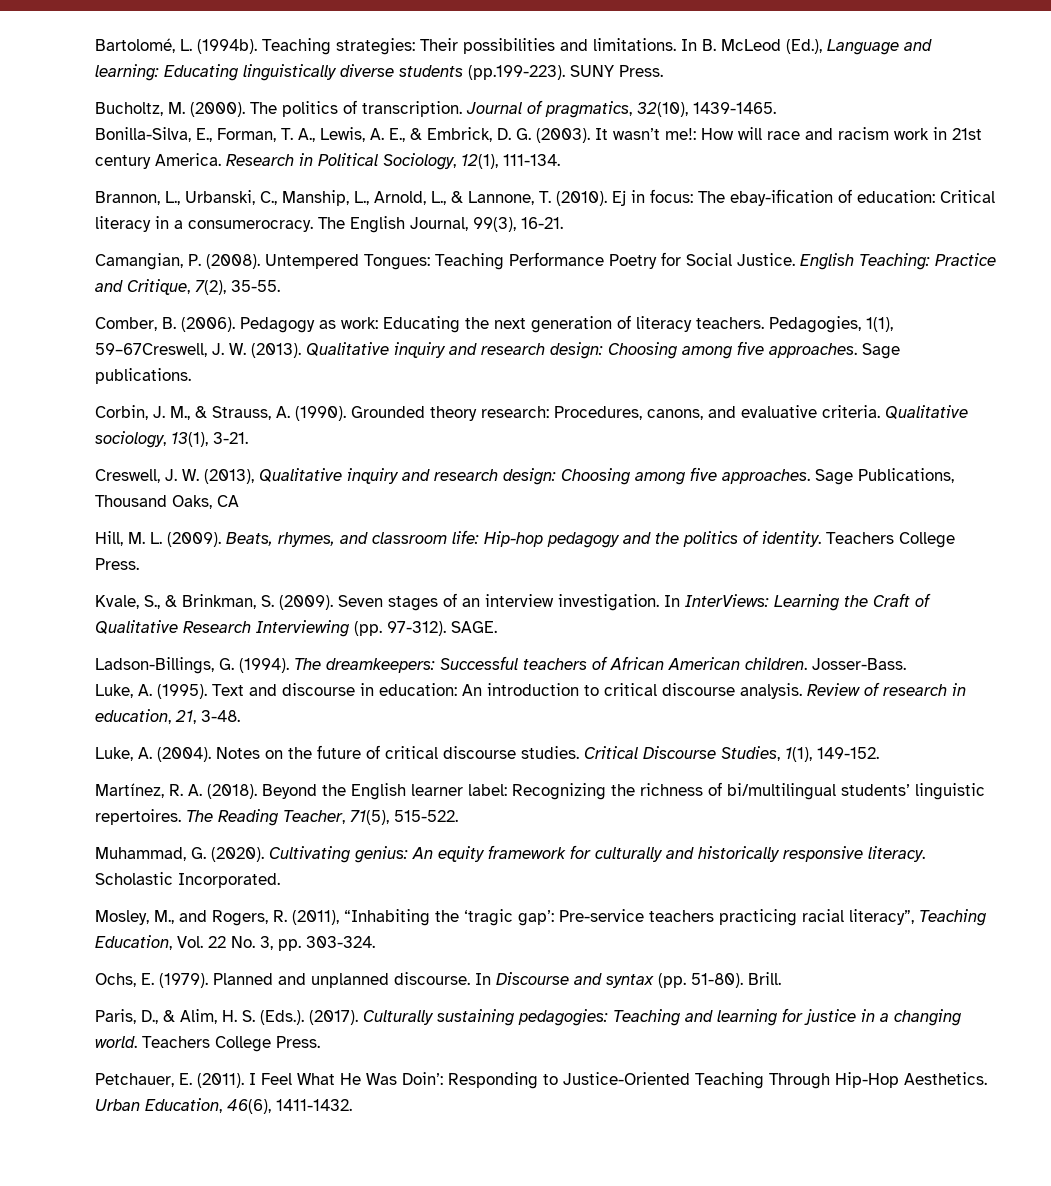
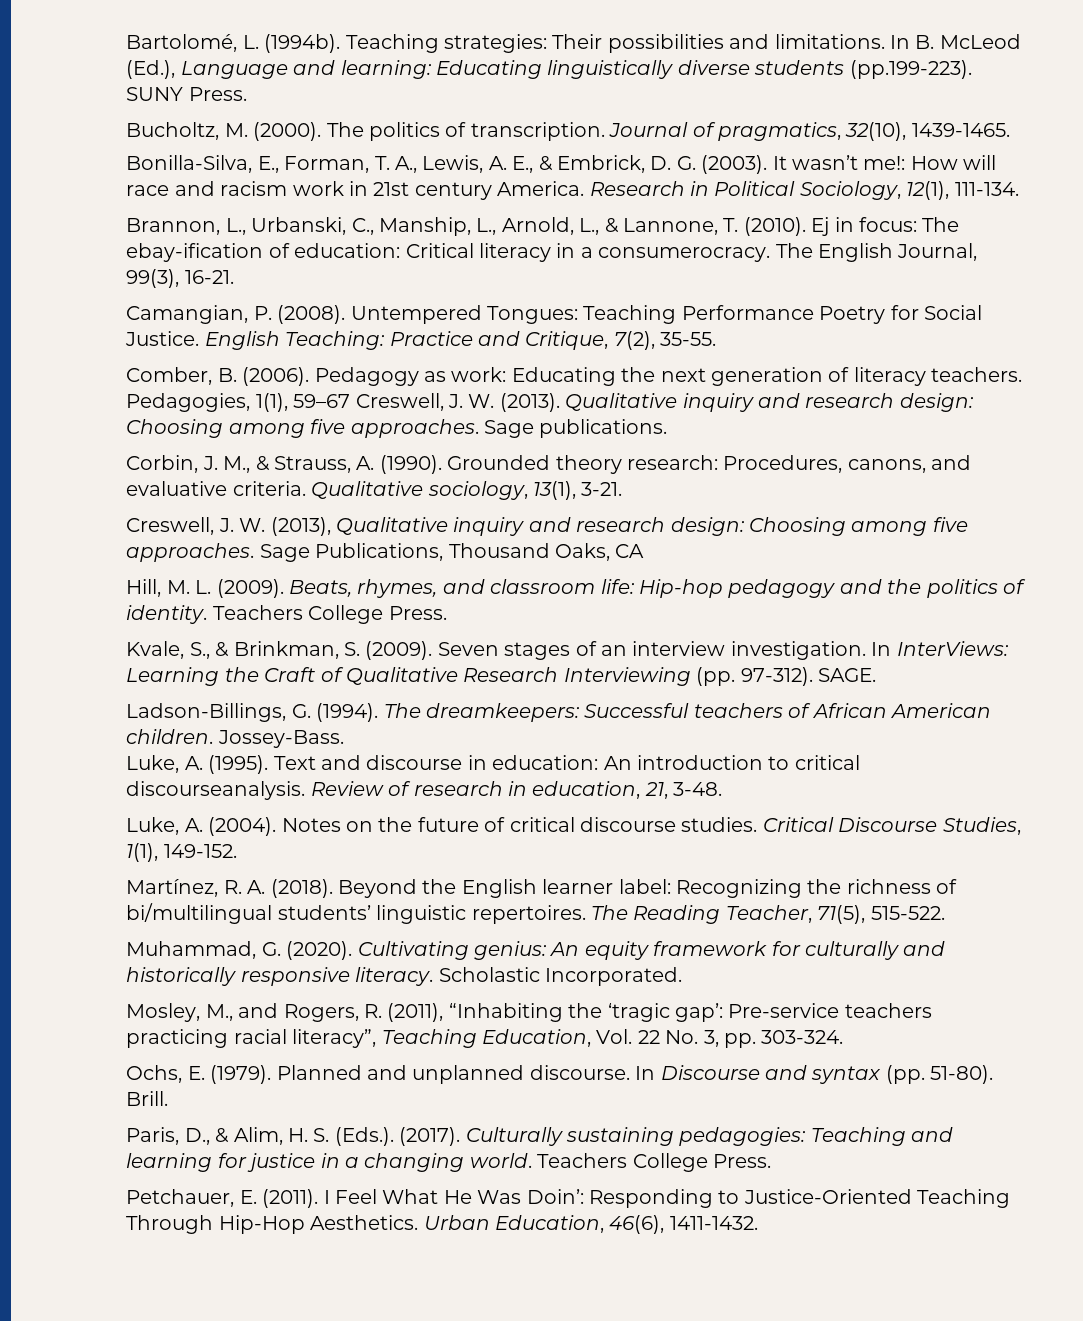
[94,343,207,357] 59–67Creswell, -> [293,393,444,411] 59–67 Creswell,
[811,658,906,670] Josser-Bass. -> [217,730,344,748] Jossey-Bass.
[661,683,802,699] discourse analysis. -> [126,781,306,800] discourseanalysis.

